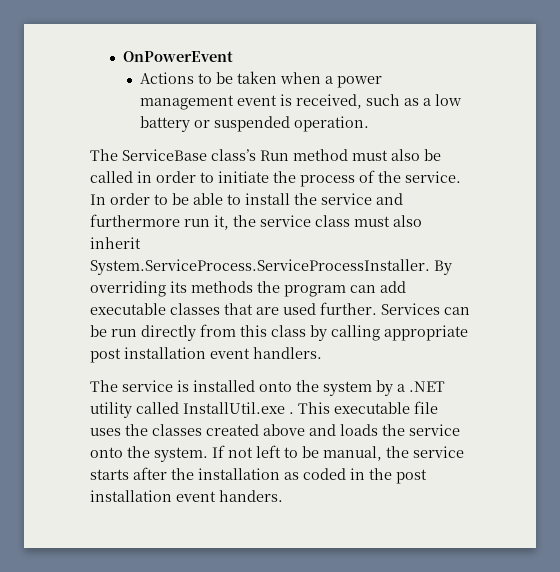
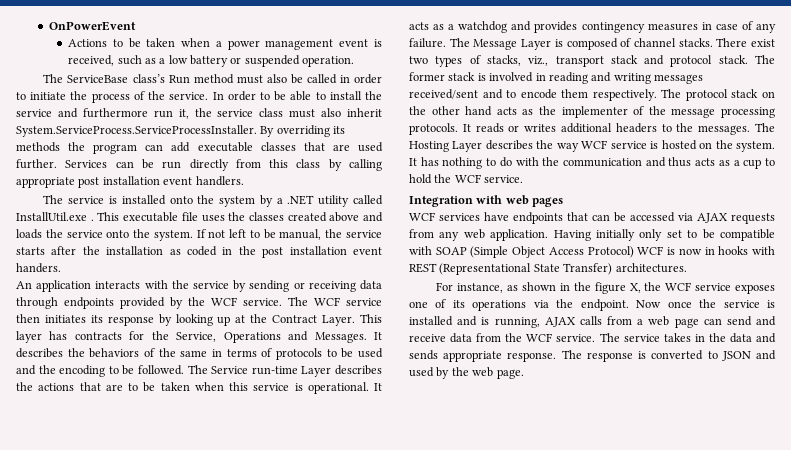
(283, 496) none -> [16,280,382,292] [16,297,382,309] [16,314,383,326] [16,331,383,343] [16,348,383,360] [16,365,382,377] [16,382,382,394] [409,21,776,33] [409,38,775,50] [409,55,775,67] [409,72,703,84] [409,89,775,101] [409,106,775,118] [409,123,775,135] [409,140,775,152] [409,157,775,169] [409,174,524,184] [409,195,564,207] [409,212,775,224] [409,229,775,241] [409,246,775,258] [409,263,687,275] [436,282,775,294] [409,299,775,311] [409,316,776,328] [409,333,776,343] [409,350,776,362] [409,367,524,379] // An application interacts with the service by sending or receiving data through endpoints provided by the WCF service. The WCF service then initiates its response by looking up at the Contract Layer. This layer has contracts for the Service, Operations and Messages. It describes the behaviors of the same in terms of protocols to be used and the encoding to be followed. The Service run-time Layer describes the actions that are to be taken when this service is operational. It acts as a watchdog and provides contingency measures in case of any failure. The Message Layer is composed of channel stacks. There exist two types of stacks, viz., transport stack and protocol stack. The former stack is involved in reading and writing messages received/sent and to encode them respectively. The protocol stack on the other hand acts as the implementer of the message processing protocols. It reads or writes additional headers to the messages. The Hosting Layer describes the way WCF service is hosted on the system. It has nothing to do with the communication and thus acts as a cup to hold the WCF service. // Integration with web pages // WCF services have endpoints that can be accessed via AJAX requests from any web application. Having initially only set to be compatible with SOAP (Simple Object Access Protocol) WCF is now in hooks with REST (Representational State Transfer) architectures. // For instance, as shown in the figure X, the WCF service exposes one of its operations via the endpoint. Now once the service is installed and is running, AJAX calls from a web page can send and receive data from the WCF service. The service takes in the data and sends appropriate response. The response is converted to JSON and used by the web page.

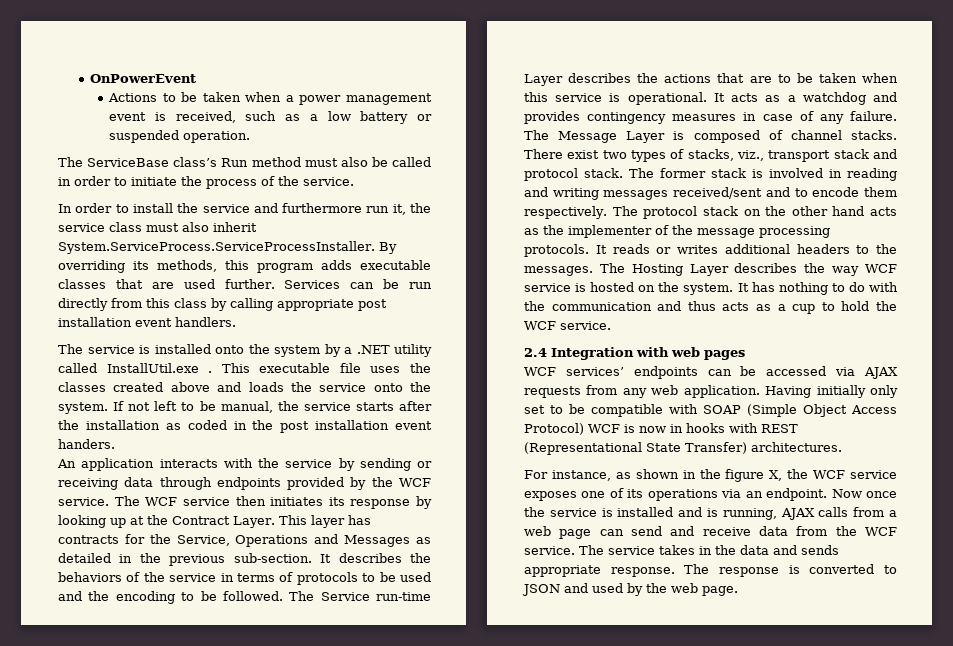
(209, 96) none -> (354, 181) //
[274,91,326,101] be able to -> (129, 208) none
[16,142,191,154] methods the program can add -> [157,260,352,273] methods, this program adds
[314,332,367,343] Messages. -> [344,535,431,547] [58,553,312,566] Messages as detailed in the previous sub-section.
[180,350,208,357] same -> [169,573,217,582] service
(524, 179) none -> [524,348,547,357] 2.4
[439,212,588,224] services have endpoints that -> [565,366,698,379] services’ endpoints
[556,299,574,308] the -> [745,491,763,498] an

